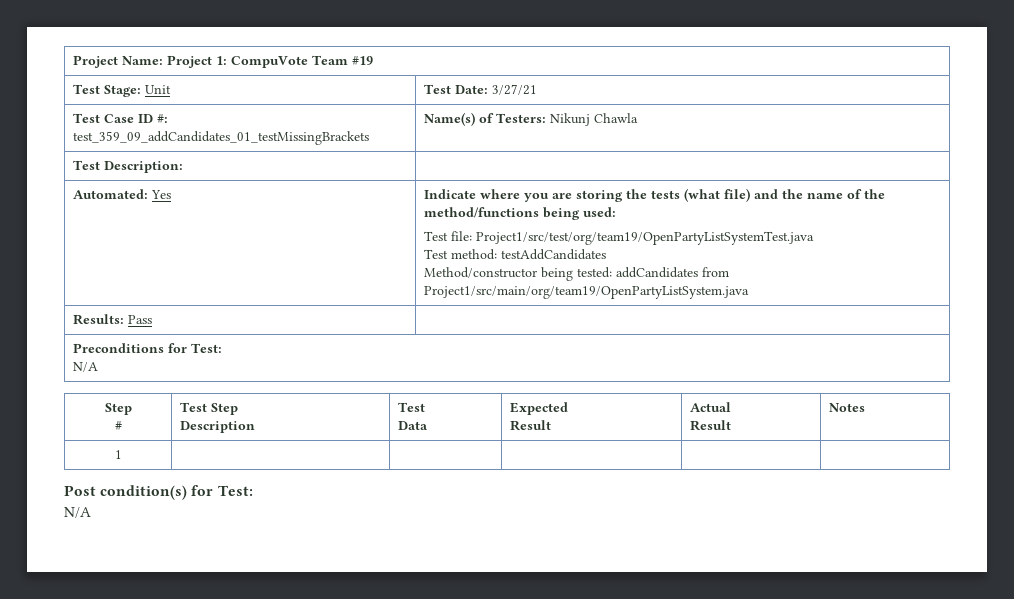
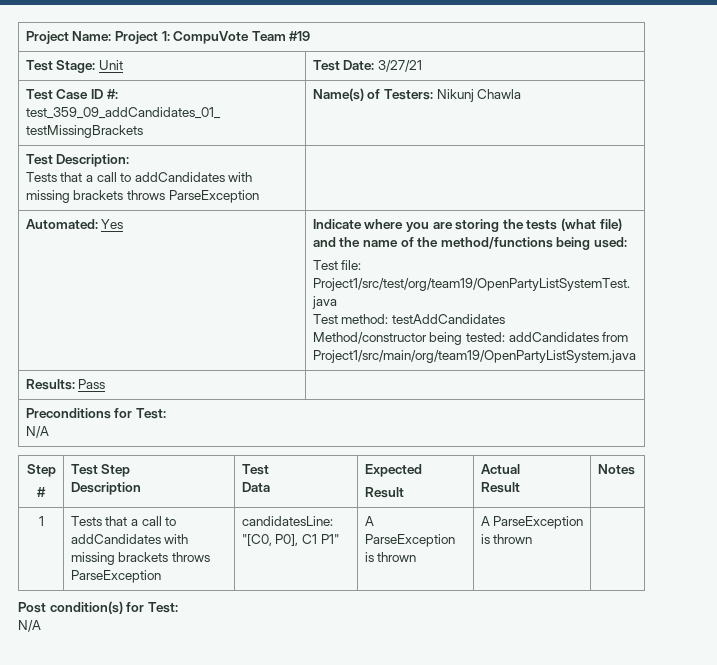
(184, 167) none -> [25,172,253,182] [25,190,259,203] // Tests that a call to addCandidates with missing brackets throws ParseException
(122, 454) | | | -> [70,516,177,526] [70,534,189,544] [70,552,210,565] [70,570,161,583] [241,516,333,526] [241,534,339,546] [364,516,374,526] [364,534,455,547] [364,552,417,562] [480,516,584,529] [480,534,533,544] Tests that a call to addCandidates with missing brackets throws ParseException | candidatesLine: "[C0, P0], C1 P1" | A ParseException is thrown | A ParseException is thrown

